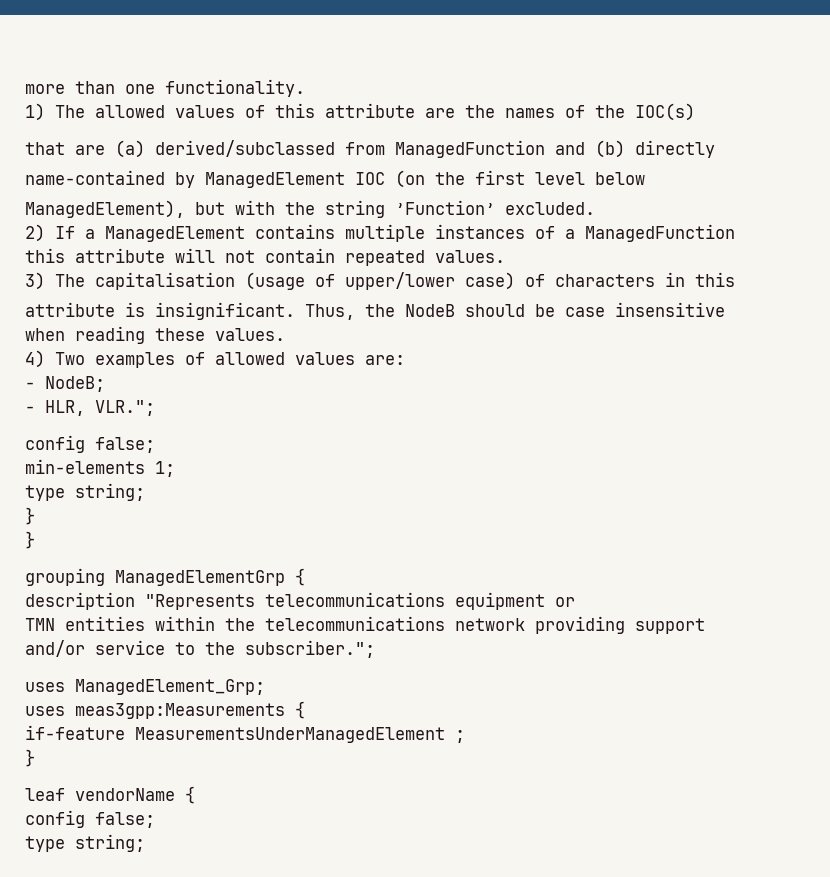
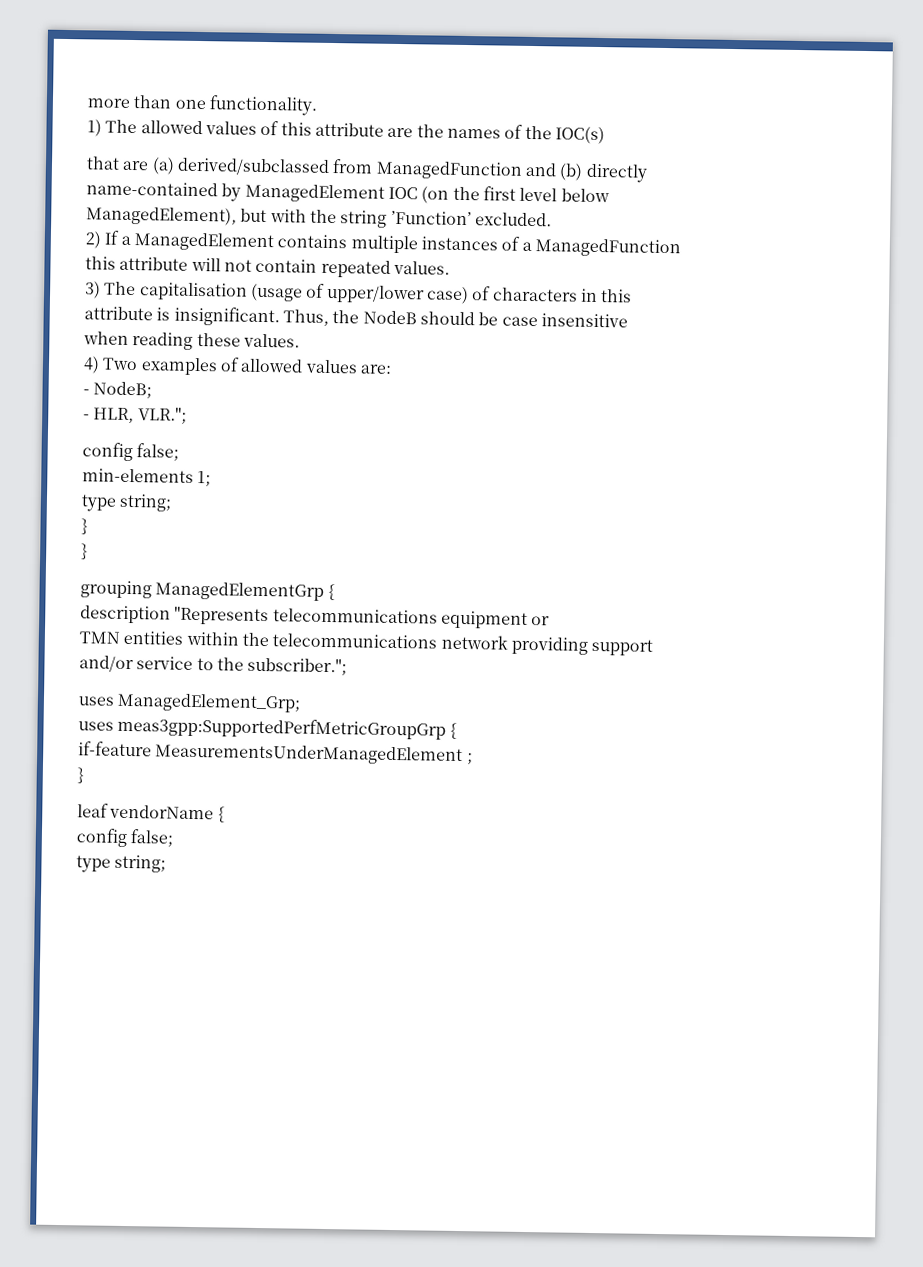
[75,703,285,719] meas3gpp:Measurements -> [117,716,447,740] meas3gpp:SupportedPerfMetricGroupGrp

